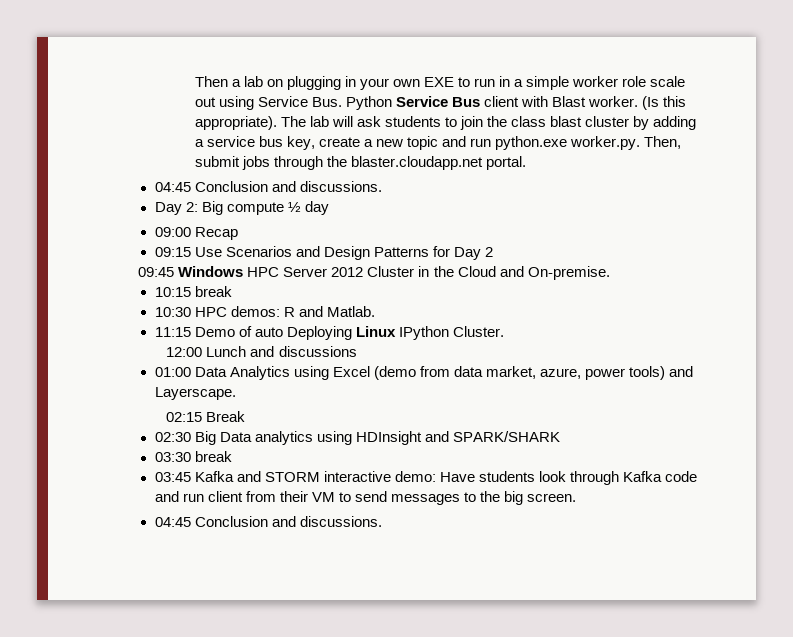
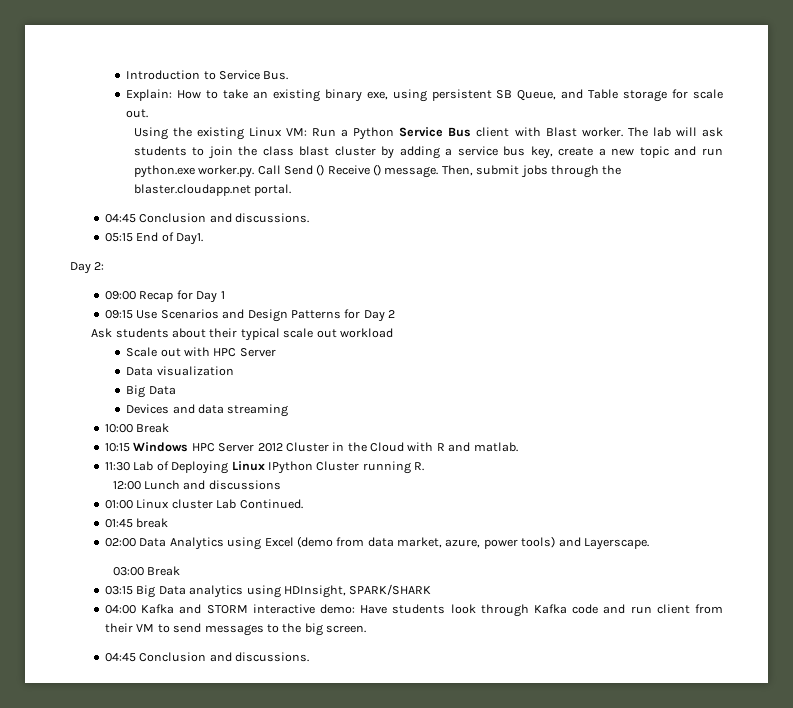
[194,76,686,90] [194,96,342,110] Then a lab on plugging in your own EXE to run in a simple worker role scale out using Service Bus. -> [126,70,289,80] [126,89,724,102] [126,109,149,118] [133,127,349,140] Introduction to Service Bus. // Explain: How to take an existing binary exe, using persistent SB Queue, and Table storage for scale out. // Using the existing Linux VM: Run a
[642,96,687,110] [194,116,277,130] (Is this appropriate). -> (623, 132) none
(641, 143) none -> [257,164,439,178] Call Send () Receive () message.
[154,201,329,215] Day 2: Big compute ½ day -> [105,232,204,245] [70,262,105,274] 05:15 End of Day1. // Day 2:
(238, 233) none -> [176,290,225,303] for Day 1
[138,267,175,277] 09:45 -> [91,328,393,341] [126,347,276,357] [126,366,234,376] [126,385,176,398] [126,404,289,417] [105,423,170,433] [105,443,131,452] Ask students about their typical scale out workload // Scale out with HPC Server // Data visualization // Big Data // Devices and data streaming // 10:00 Break // 10:15
[499,266,610,280] [154,286,232,297] [154,306,375,317] [154,326,505,340] and On-premise. // 10:15 break // 10:30 HPC demos: R and Matlab. // 11:15 Demo of auto Deploying Linux IPython Cluster. -> [407,442,518,452] [105,461,425,474] with R and matlab. // 11:30 Lab of Deploying Linux IPython Cluster running R.
(191, 372) none -> [136,499,303,509] [105,518,169,528] [105,538,137,547] Linux cluster Lab Continued. // 01:45 break // 02:00
[166,411,246,422] [154,432,191,442] 02:15 Break // 02:30 -> [112,566,180,576] [105,586,134,595] 03:00 Break // 03:15
[355,431,449,445] HDInsight and -> [283,585,346,598] HDInsight,
[154,451,232,462] [154,472,191,482] 03:30 break // 03:45 -> [105,605,137,614] 04:00

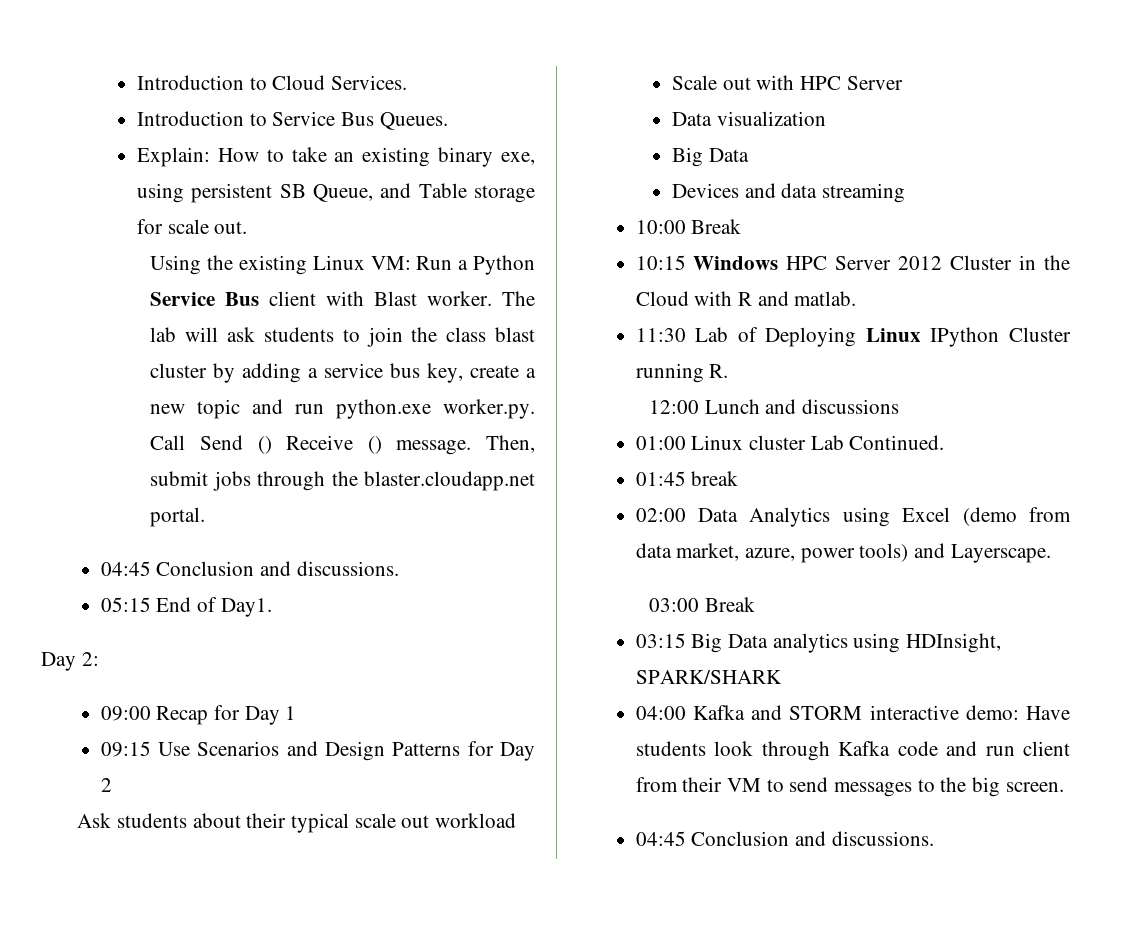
[126,70,289,80] Introduction to Service Bus. -> [137,75,408,90] [137,111,448,130] Introduction to Cloud Services. // Introduction to Service Bus Queues.

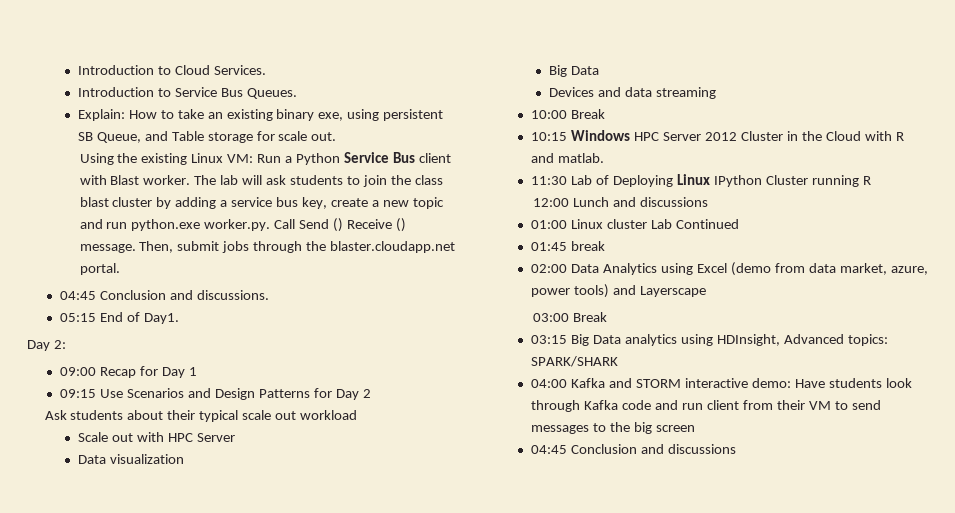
[709,364,729,378] R. -> [862,176,871,185] R
[849,435,945,450] Continued. -> [676,219,740,229] Continued
[950,544,1051,563] Layerscape. -> [640,286,707,297] Layerscape
(1001, 643) none -> [783,334,888,346] Advanced topics:
[1005,782,1064,792] [635,831,934,846] screen. // 04:45 Conclusion and discussions. -> [656,425,696,432] [531,444,737,454] screen // 04:45 Conclusion and discussions

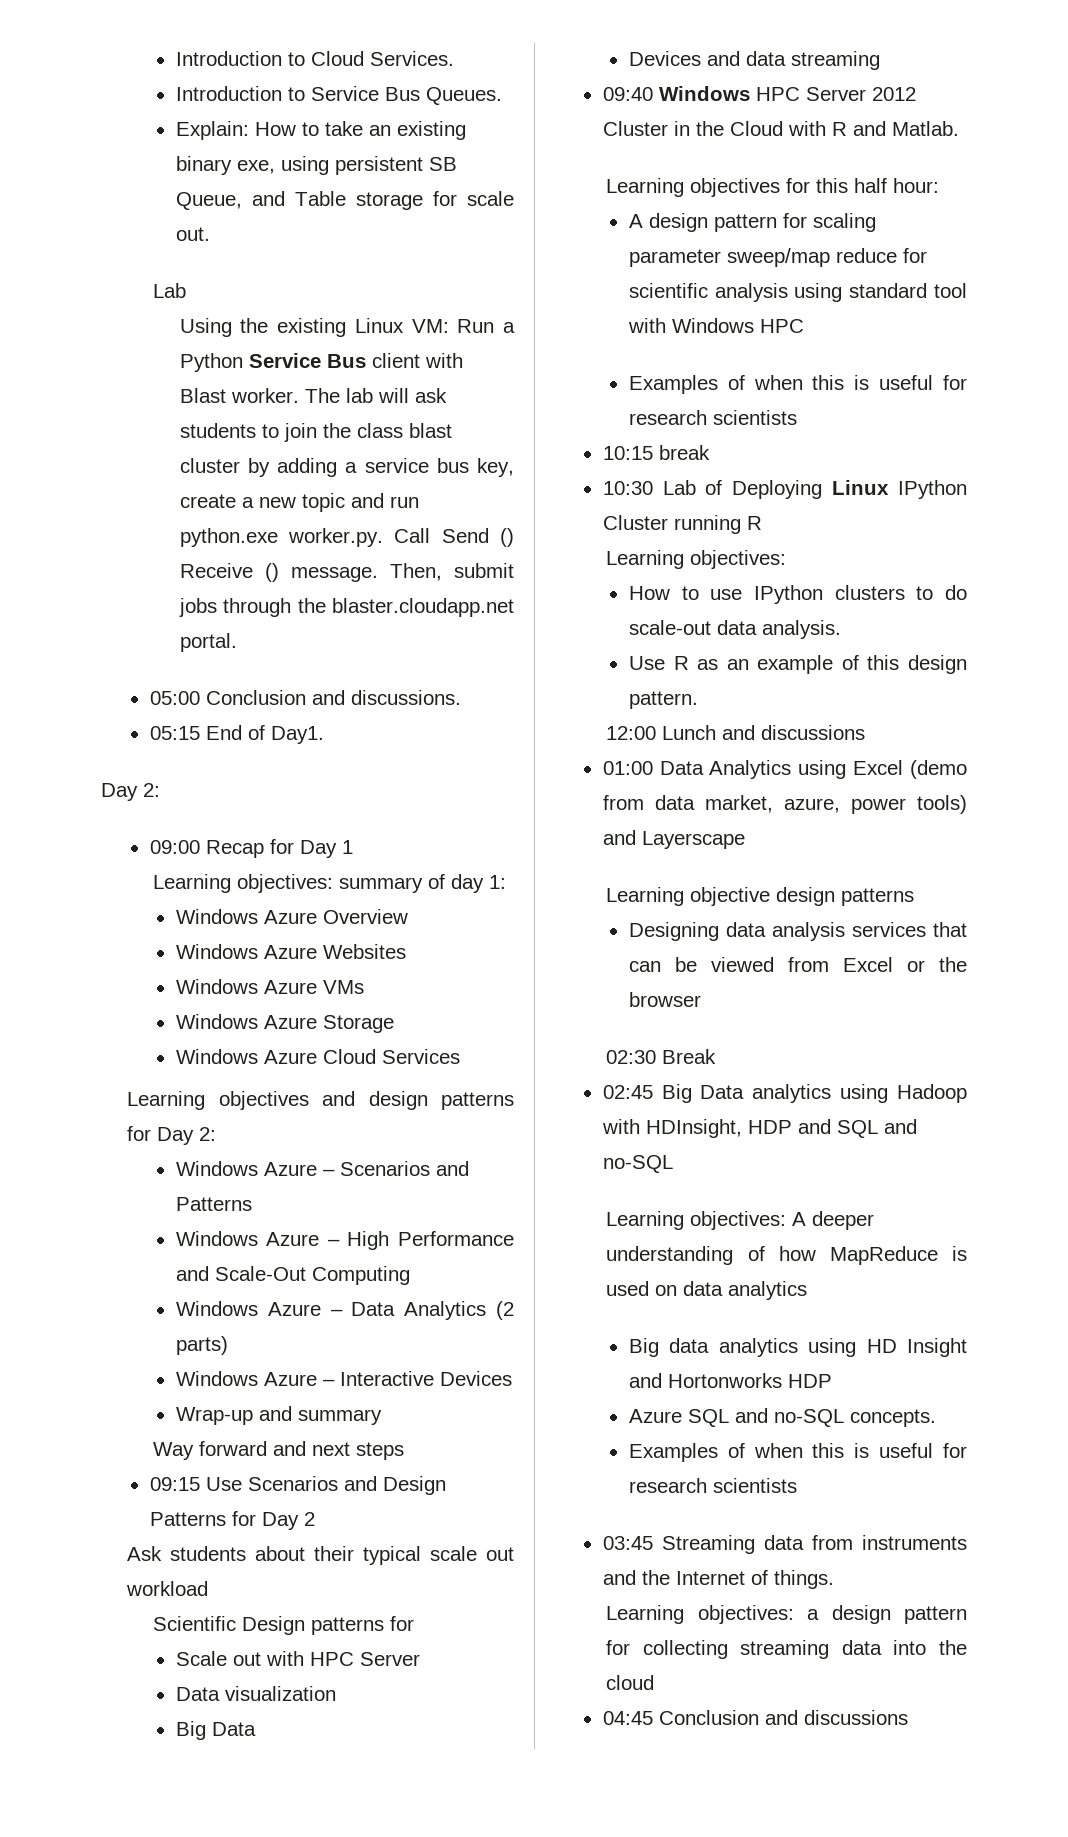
(337, 136) none -> [153,283,187,298] // Lab
[60,291,97,300] 04:45 -> [149,691,200,705] 05:00
(198, 371) none -> [153,874,507,893] [175,909,408,924] [175,944,406,959] [175,979,364,994] [175,1014,394,1033] [175,1049,460,1064] [127,1091,514,1110] [127,1126,217,1145] [175,1161,469,1176] [175,1197,252,1211] [175,1231,514,1250] [175,1266,410,1285] [175,1301,514,1320] [175,1336,228,1355] [175,1371,512,1386] [175,1406,382,1425] [153,1441,405,1460] // Learning objectives: summary of day 1: // Windows Azure Overview // Windows Azure Websites // Windows Azure VMs // Windows Azure Storage // Windows Azure Cloud Services // Learning objectives and design patterns for Day 2: // Windows Azure – Scenarios and Patterns // Windows Azure – High Performance and Scale-Out Computing // Windows Azure – Data Analytics (2 parts) // Windows Azure – Interactive Devices // Wrap-up and summary // Way forward and next steps
(357, 415) none -> [153,1616,415,1635] // Scientific Design patterns for
[531,109,606,119] [531,132,568,141] 10:00 Break // 10:15 -> [602,87,653,101] 09:40
[558,153,605,163] [531,176,568,185] matlab. // 11:30 -> [891,121,959,136] [606,178,940,197] [628,213,876,232] [628,248,927,267] [628,283,967,302] [627,318,804,333] [628,375,967,394] [628,410,797,425] [602,445,710,460] [602,481,653,495] Matlab. // Learning objectives for this half hour: // A design pattern for scaling parameter sweep/map reduce for scientific analysis using standard tool with Windows HPC // Examples of when this is useful for research scientists // 10:15 break // 10:30
(871, 180) none -> [606,550,787,569] [628,585,967,604] [628,620,841,639] [628,655,967,674] [628,691,698,709] // Learning objectives: // How to use IPython clusters to do scale-out data analysis. // Use R as an example of this design pattern.
[571,219,740,229] [531,241,606,251] [531,264,568,273] Linux cluster Lab Continued // 01:45 break // 02:00 -> (653, 768) none
[533,312,607,322] [531,335,568,344] 03:00 Break // 03:15 -> [606,887,915,906] [628,922,967,941] [628,957,967,972] [628,992,701,1007] [606,1049,717,1064] [602,1085,653,1099] Learning objective design patterns // Designing data analysis services that can be viewed from Excel or the browser // 02:30 Break // 02:45
[717,334,888,346] [531,356,619,367] [531,378,912,388] [531,400,881,412] [531,422,696,434] HDInsight, Advanced topics: SPARK/SHARK // 04:00 Kafka and STORM interactive demo: Have students look through Kafka code and run client from their VM to send messages to the big screen -> [897,1084,967,1103] [601,1119,917,1138] [602,1155,673,1173] [606,1211,875,1230] [606,1246,967,1265] [606,1281,808,1300] [628,1338,967,1357] [628,1373,832,1388] [628,1408,936,1427] [628,1443,967,1462] [628,1478,797,1493] [602,1535,967,1554] [602,1570,834,1589] [606,1605,967,1624] [606,1640,967,1659] [606,1675,655,1690] Hadoop with HDInsight, HDP and SQL and no-SQL // Learning objectives: A deeper understanding of how MapReduce is used on data analytics // Big data analytics using HD Insight and Hortonworks HDP // Azure SQL and no-SQL concepts. // Examples of when this is useful for research scientists // 03:45 Streaming data from instruments and the Internet of things. // Learning objectives: a design pattern for collecting streaming data into the cloud

